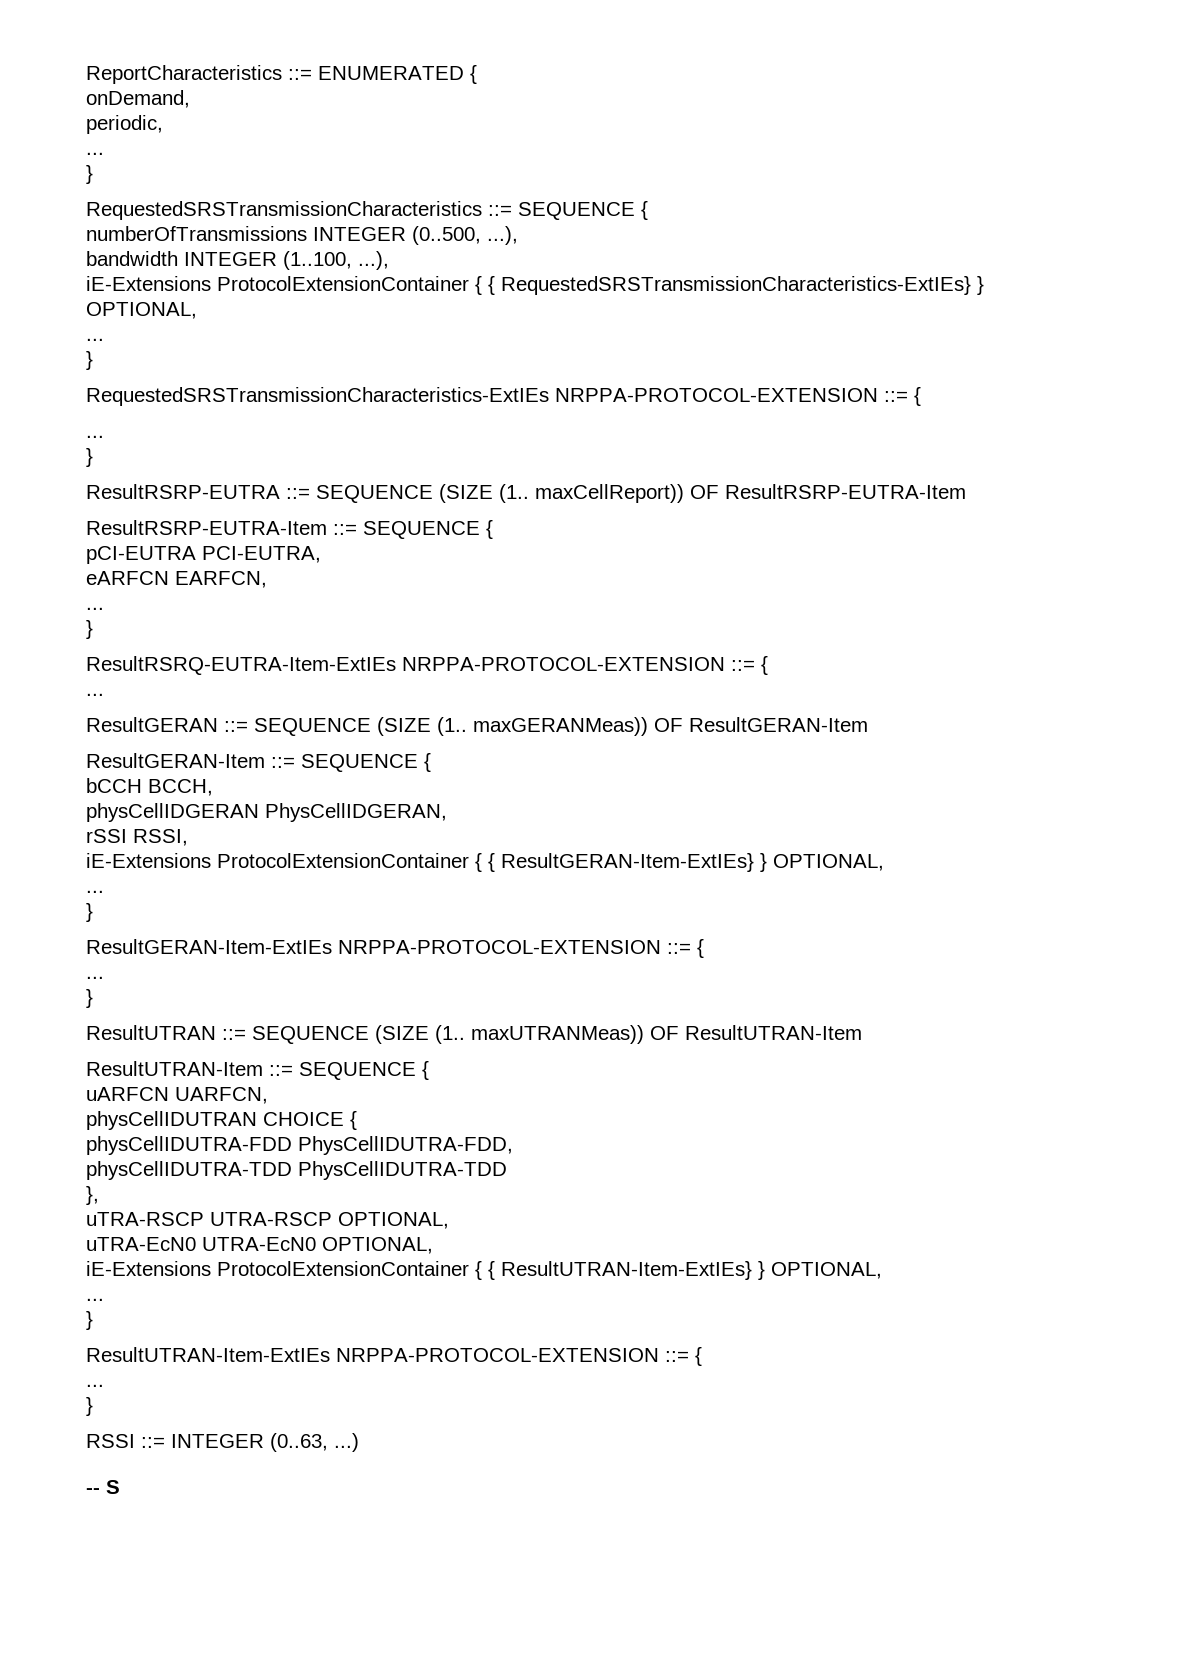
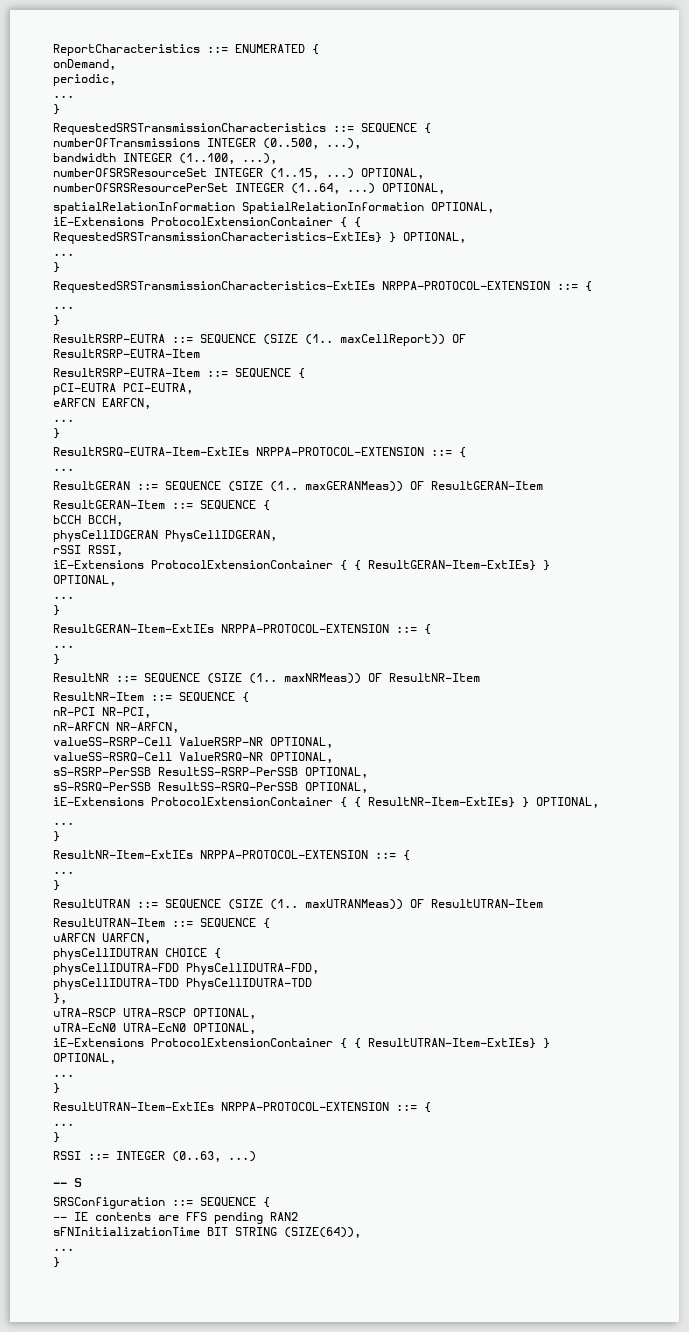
(389, 260) none -> [53,168,424,179] [53,183,445,194] [53,202,494,214] // numberOfSRSResourceSet INTEGER (1..15, ...) OPTIONAL, // numberOfSRSResourcePerSet INTEGER (1..64, ...) OPTIONAL, // spatialRelationInformation SpatialRelationInformation OPTIONAL,
(93, 998) none -> [53,673,480,684] [53,692,249,703] [53,707,151,718] [53,722,179,733] [53,737,333,748] [53,752,333,763] [53,767,368,778] [53,782,368,793] [53,797,599,808] [53,822,74,825] [53,831,60,842] [53,850,410,861] [53,871,74,874] [53,880,60,891] // ResultNR ::= SEQUENCE (SIZE (1.. maxNRMeas)) OF ResultNR-Item // ResultNR-Item ::= SEQUENCE { // nR-PCI NR-PCI, // nR-ARFCN NR-ARFCN, // valueSS-RSRP-Cell ValueRSRP-NR OPTIONAL, // valueSS-RSRQ-Cell ValueRSRQ-NR OPTIONAL, // sS-RSRP-PerSSB ResultSS-RSRP-PerSSB OPTIONAL, // sS-RSRQ-PerSSB ResultSS-RSRQ-PerSSB OPTIONAL, // iE-Extensions ProtocolExtensionContainer { { ResultNR-Item-ExtIEs} } OPTIONAL, // ... // } // ResultNR-Item-ExtIEs NRPPA-PROTOCOL-EXTENSION ::= { // ... // }
(120, 1487) none -> [53,1197,270,1209] [53,1212,298,1224] [53,1227,361,1238] [53,1248,74,1251] [53,1257,60,1268] // SRSConfiguration ::= SEQUENCE { // -- IE contents are FFS pending RAN2 // sFNInitializationTime BIT STRING (SIZE(64)), // ... // }

